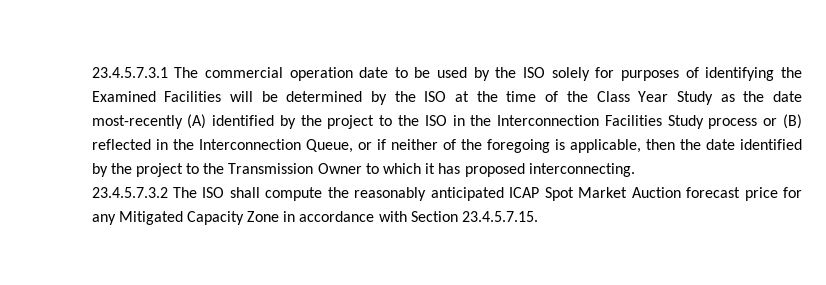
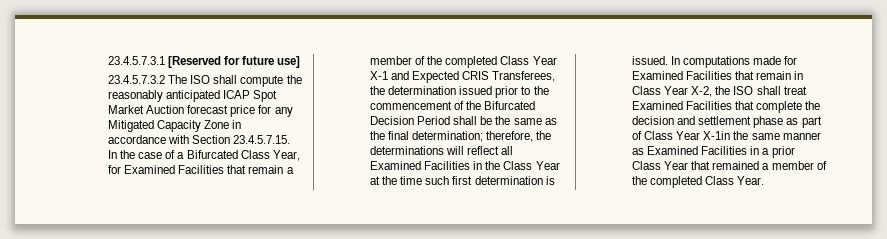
[174,67,802,81] [91,91,802,105] [91,114,802,129] [91,139,802,153] [91,163,635,177] The commercial operation date to be used by the ISO solely for purposes of identifying the Examined Facilities will be determined by the ISO at the time of the Class Year Study as the date most-recently (A) identified by the project to the ISO in the Interconnection Facilities Study process or (B) reflected in the Interconnection Queue, or if neither of the foregoing is applicable, then the date identified by the project to the Transmission Owner to which it has proposed interconnecting. -> [168,56,301,68] [Reserved for future use]
(539, 216) none -> [108,150,300,161] [108,165,294,174] [370,56,557,68] [370,71,556,83] [370,86,549,98] [370,101,536,110] [370,116,557,125] [370,131,552,142] [370,146,514,155] [370,161,560,170] [370,176,555,185] [632,56,798,68] [632,71,804,80] [632,86,807,97] [632,101,821,113] [632,116,822,128] [632,131,821,140] [632,146,795,158] [632,161,827,170] [632,176,765,188] In the case of a Bifurcated Class Year, for Examined Facilities that remain a member of the completed Class Year X-1 and Expected CRIS Transferees, the determination issued prior to the commencement of the Bifurcated Decision Period shall be the same as the final determination; therefore, the determinations will reflect all Examined Facilities in the Class Year at the time such first determination is issued. In computations made for Examined Facilities that remain in Class Year X-2, the ISO shall treat Examined Facilities that complete the decision and settlement phase as part of Class Year X-1in the same manner as Examined Facilities in a prior Class Year that remained a member of the completed Class Year.

